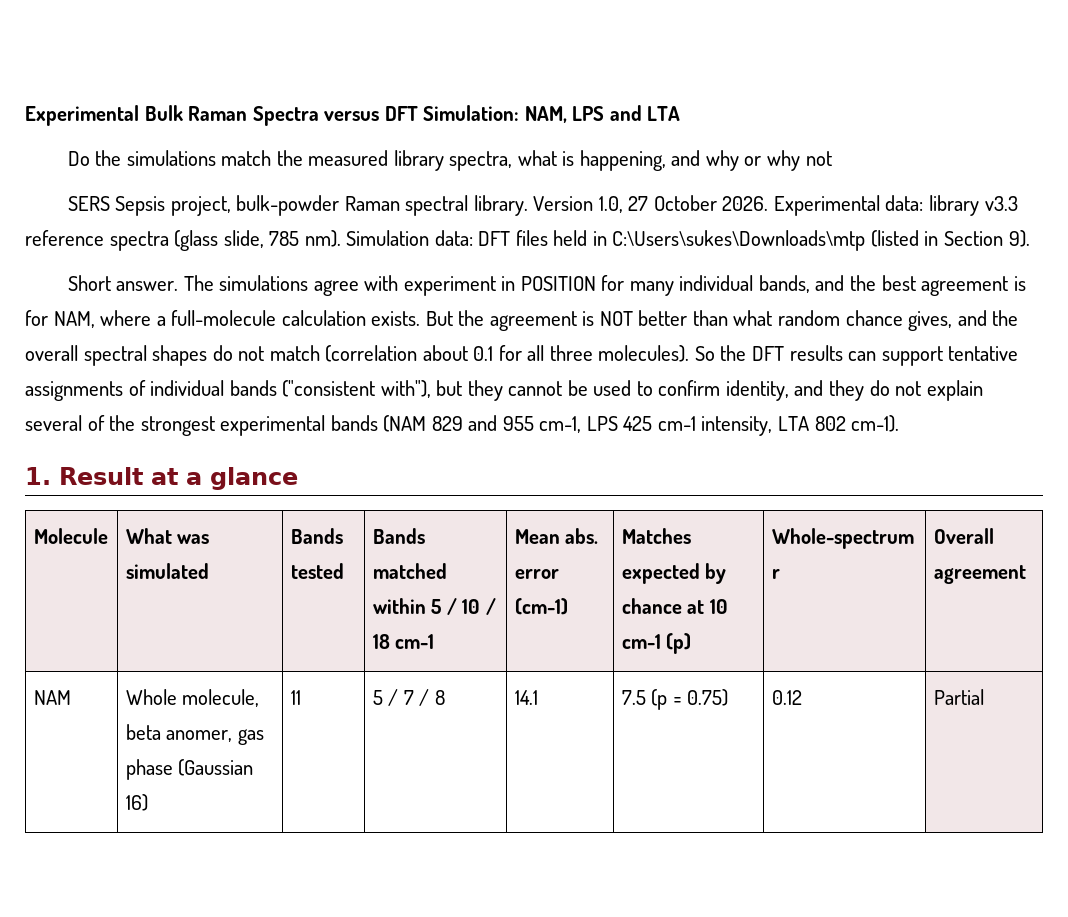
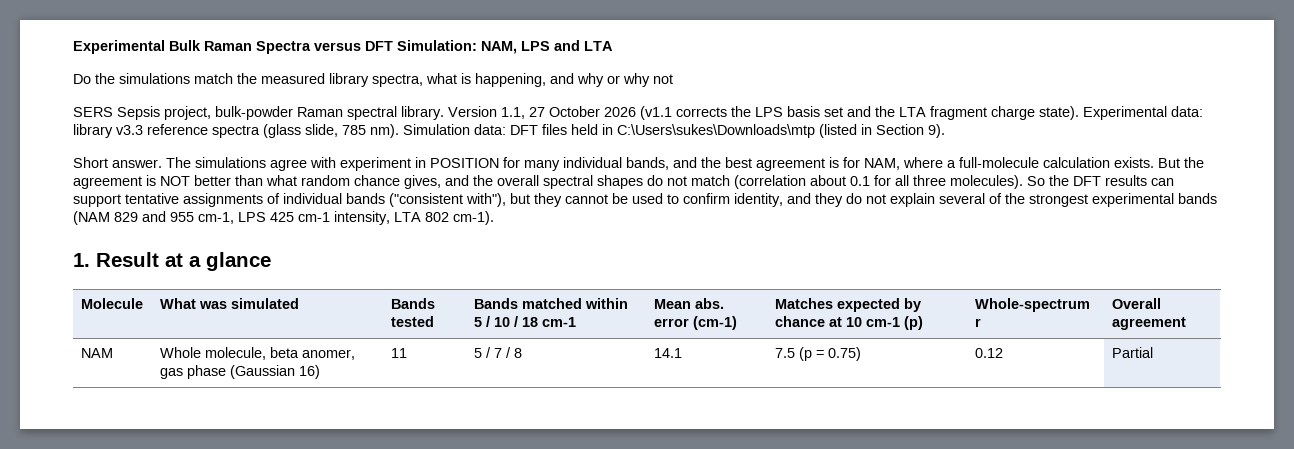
[598,196,623,213] 1.0, -> [501,107,525,119] 1.1,
[722,196,769,211] 2026. -> [604,106,1079,120] 2026 (v1.1 corrects the LPS basis set and the LTA fragment charge state).

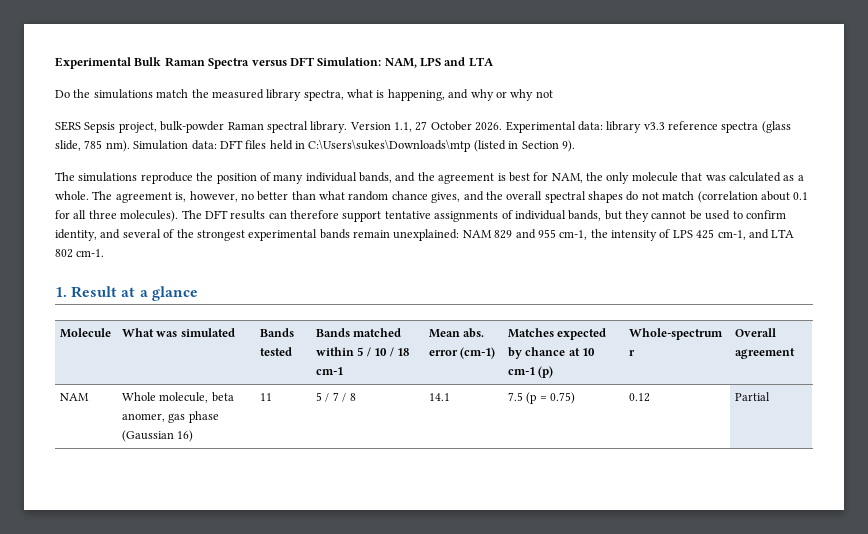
[604,106,1079,120] 2026 (v1.1 corrects the LPS basis set and the LTA fragment charge state). -> [475,122,503,131] 2026.
[73,157,520,171] Short answer. The simulations agree with experiment in POSITION for -> [55,172,271,184] The simulations reproduce the position of
[725,157,839,171] best agreement is -> [438,172,530,184] agreement is best
[903,157,1204,168] [73,175,190,189] where a full-molecule calculation exists. But the agreement is NOT -> [586,172,804,184] [55,191,254,203] the only molecule that was calculated as a whole. The agreement is, however, no
[1027,175,1069,186] So the -> [181,210,202,219] The
(1174, 182) none -> [290,210,339,219] therefore
[346,193,506,207] bands ("consistent with"), -> [568,210,602,221] bands,
[815,193,935,207] they do not explain -> (121, 234) none
[73,211,110,225] (NAM -> [353,229,492,241] remain unexplained: NAM
[238,211,390,225] LPS 425 cm-1 intensity, -> [590,229,769,241] the intensity of LPS 425 cm-1, and
[453,211,494,225] cm-1). -> [76,249,105,257] cm-1.

